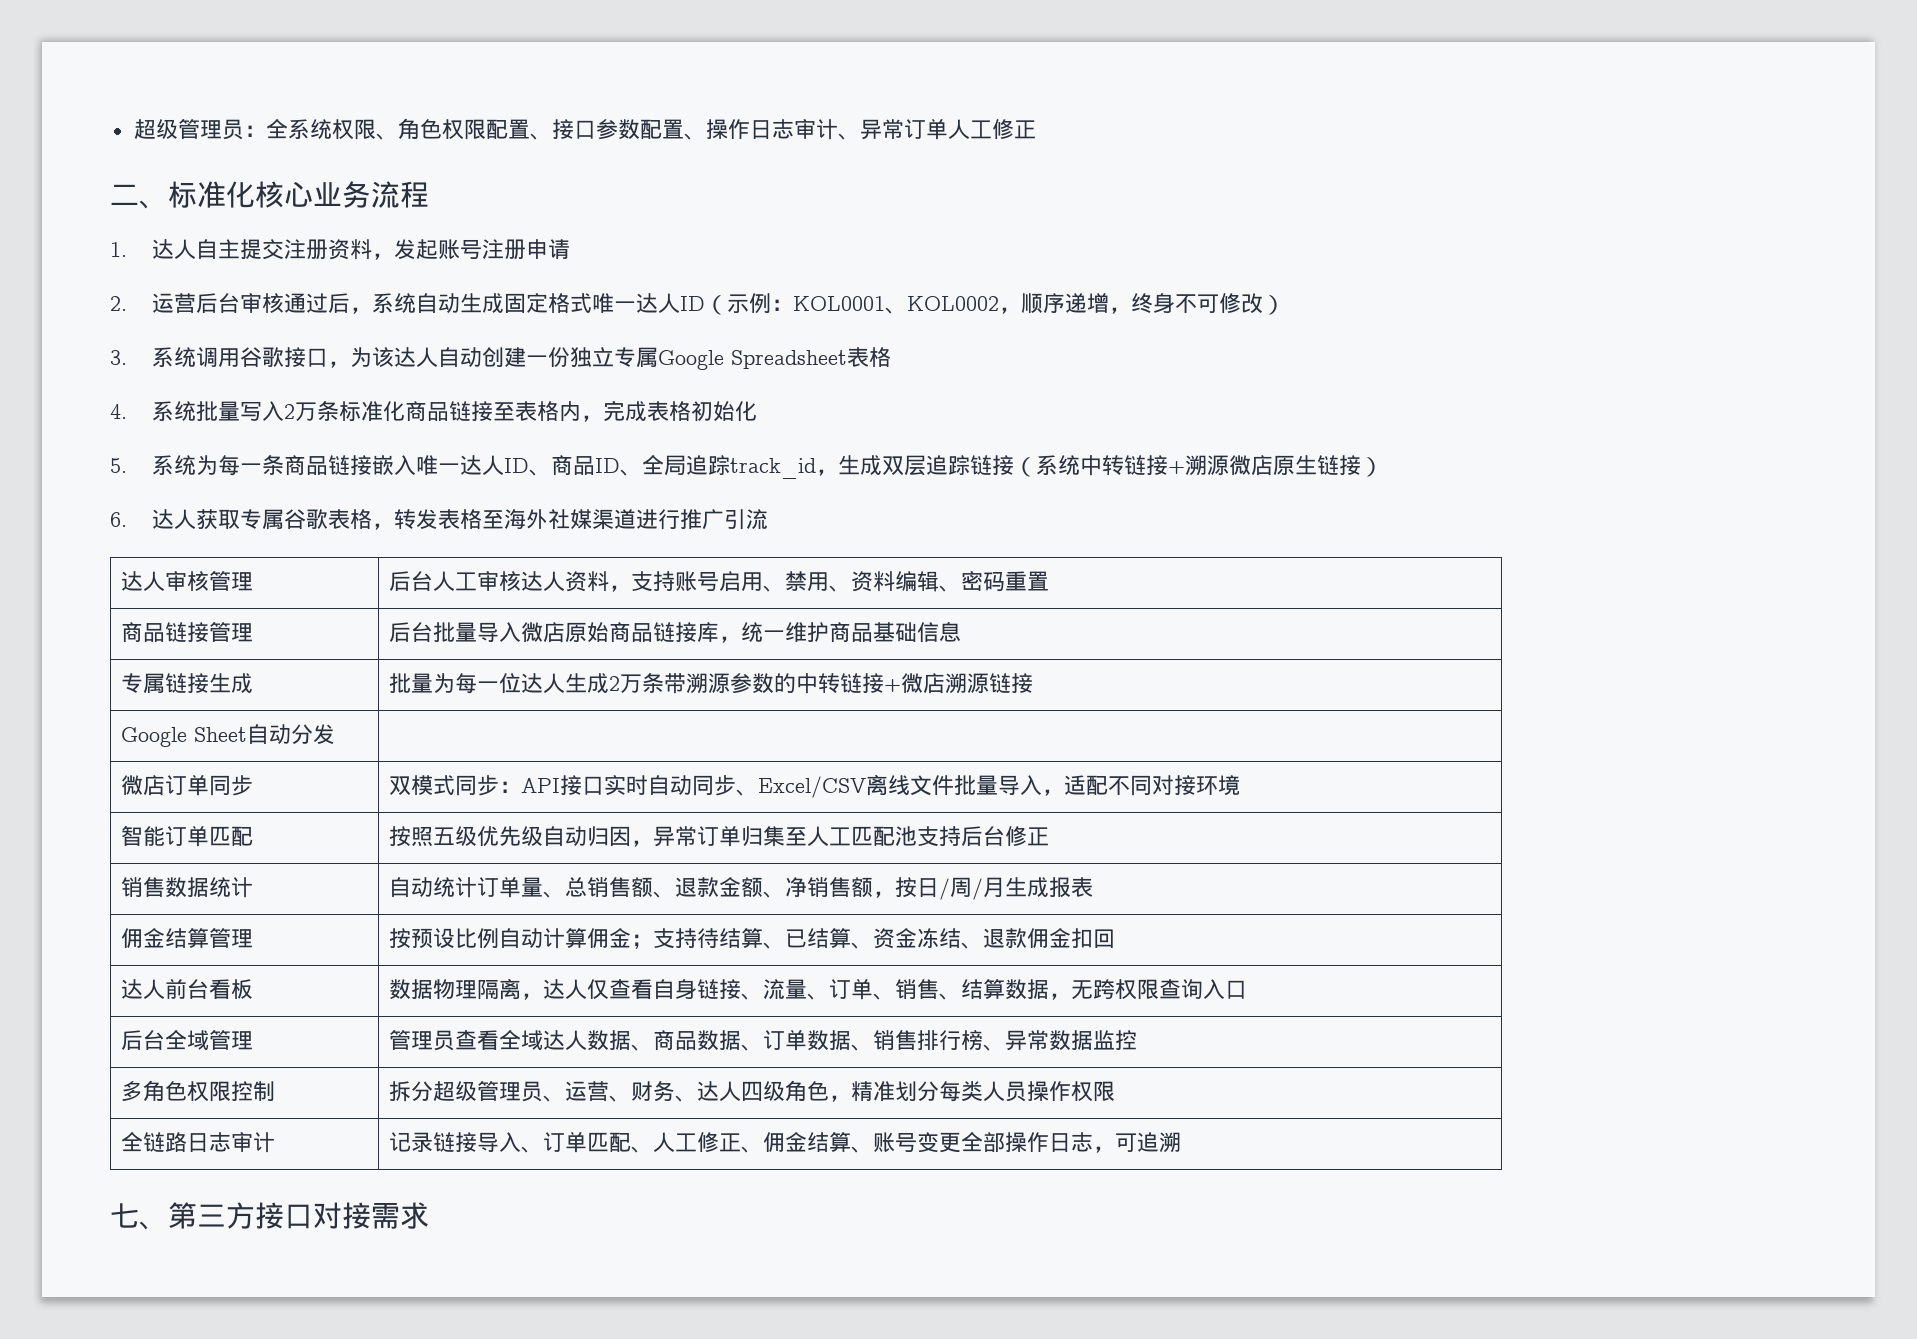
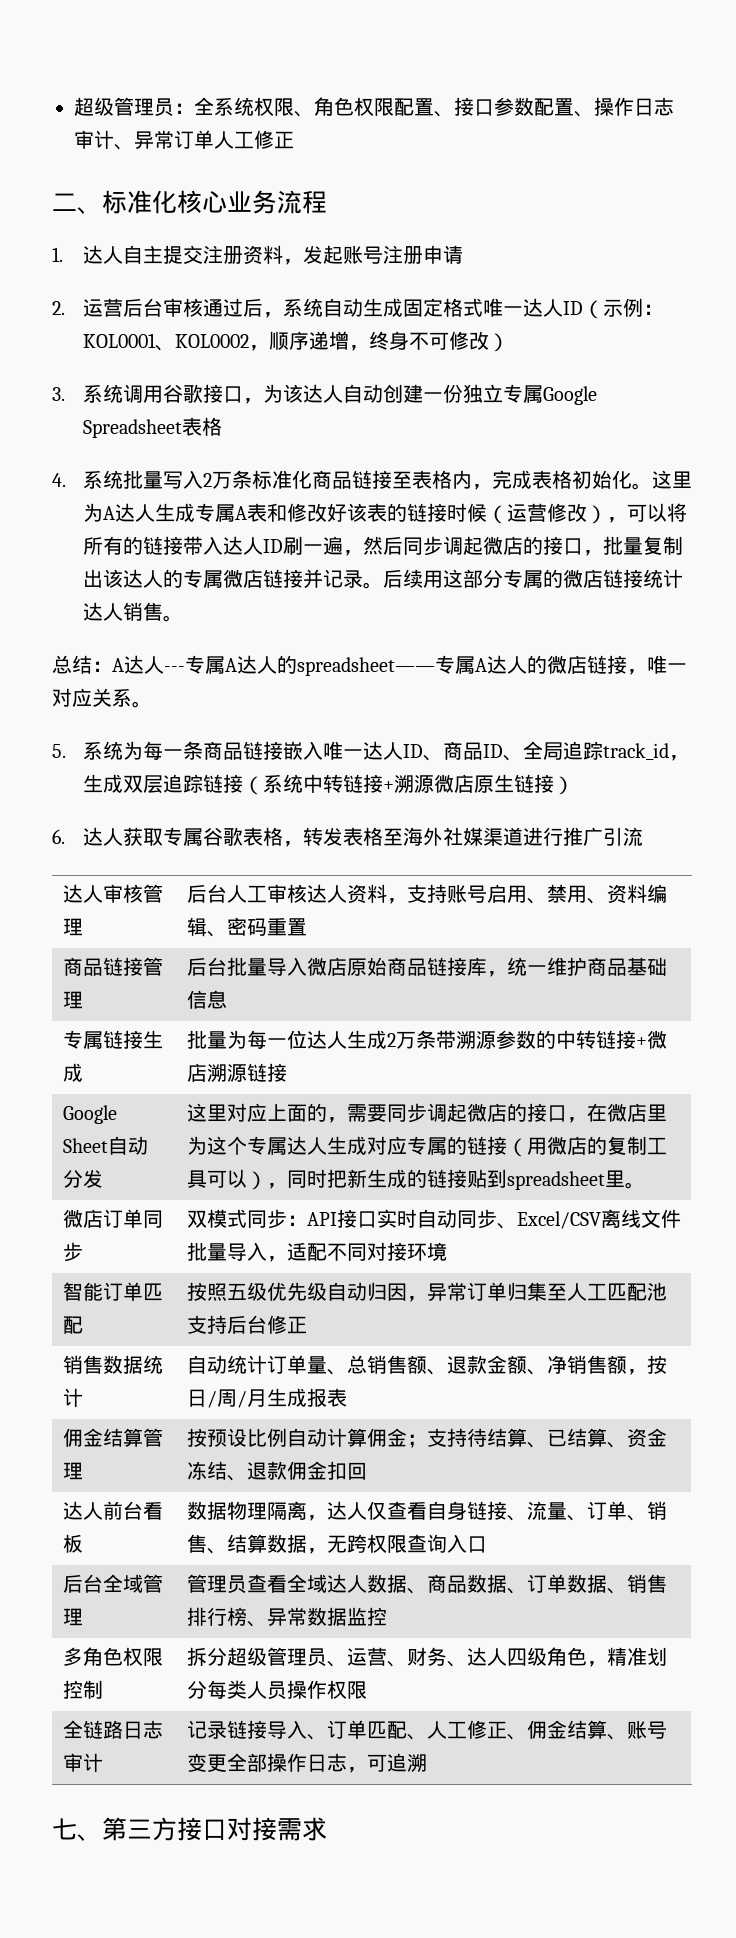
(758, 411) none -> [632,470,693,490] [83,503,688,524] [83,536,684,556] [83,569,684,589] [83,602,184,622] [52,655,687,676] [52,688,152,708] 。这里为A达人生成专属A表和修改好该表的链接时候（运营修改），可以将所有的链接带入达人ID刷一遍，然后同步调起微店的接口，批量复制出该达人的专属微店链接并记录。后续用这部分专属的微店链接统计达人销售。 // 总结：A达人---专属A达人的spreadsheet——专属A达人的微店链接，唯一对应关系。
(336, 734) none -> [186,1103,667,1123] [186,1136,667,1157] [186,1169,645,1190] 这里对应上面的，需要同步调起微店的接口，在微店里为这个专属达人生成对应专属的链接（用微店的复制工具可以），同时把新生成的链接贴到spreadsheet里。

